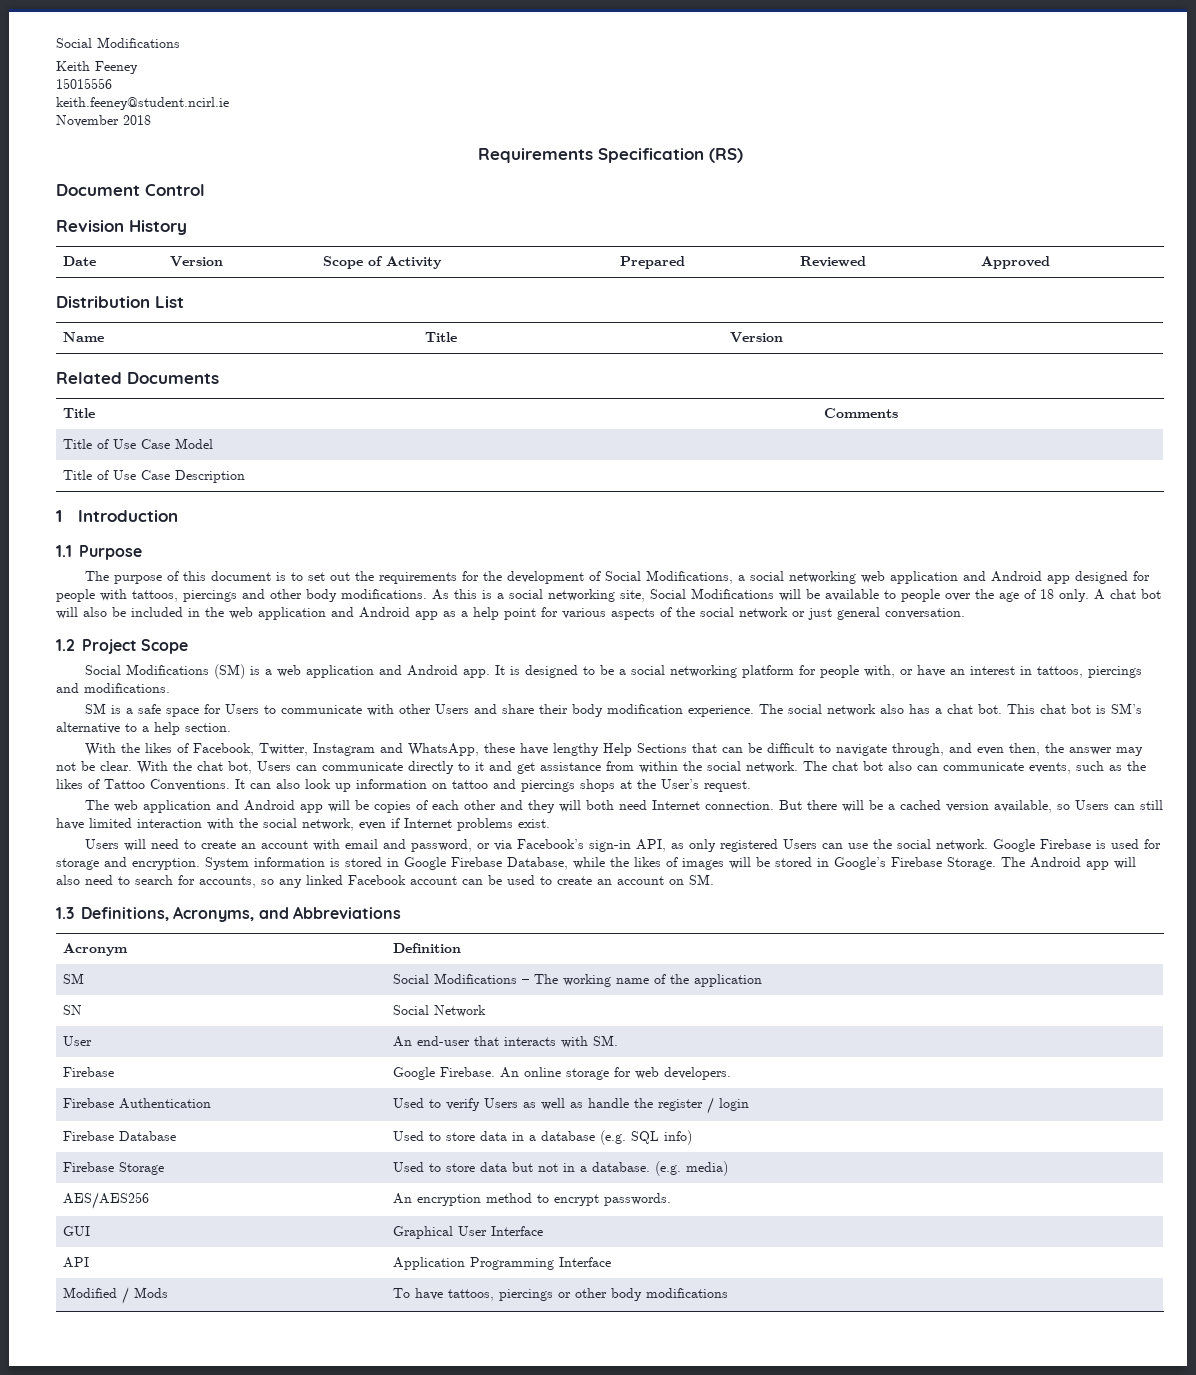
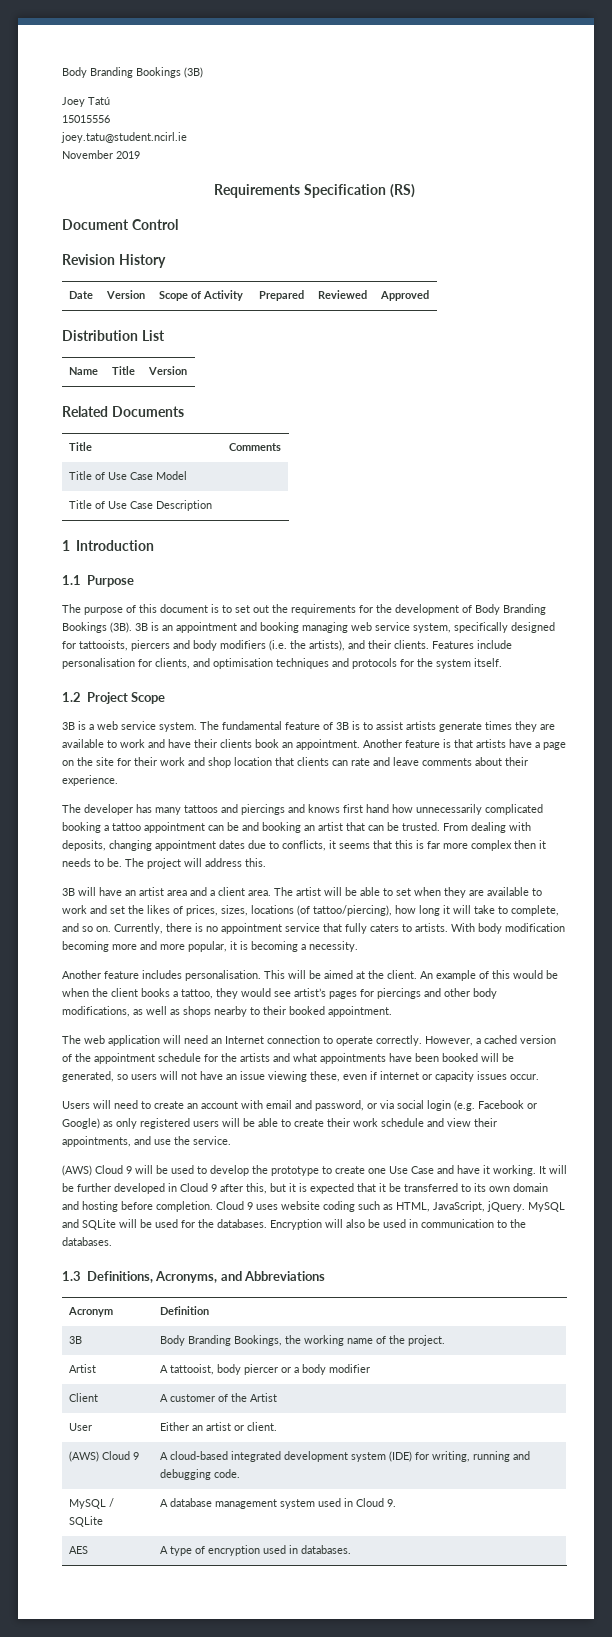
[56,37,180,48] [56,61,138,74] Social Modifications // Keith Feeney -> [62,67,203,78] [62,97,110,107] Body Branding Bookings (3B) // Joey Tatú
[56,97,229,110] keith.feeney@student.ncirl.ie -> [61,132,187,143] joey.tatu@student.ncirl.ie
[123,115,151,125] 2018 -> [116,151,140,159] 2019
[605,570,1151,584] [56,588,1161,602] [56,607,965,620] [56,639,189,654] [85,664,1143,679] [56,683,170,693] [85,703,1143,717] [56,722,231,735] [85,743,1144,756] [56,761,1146,774] [56,779,751,792] [85,800,1164,813] [56,818,550,831] Social Modifications, a social networking web application and Android app designed for people with tattoos, piercings and other body modifications. As this is a social networking site, Social Modifications will be available to people over the age of 18 only. A chat bot will also be included in the web application and Android app as a help point for various aspects of the social network or just general conversation. // 1.2 Project Scope // Social Modifications (SM) is a web application and Android app. It is designed to be a social networking platform for people with, or have an interest in tattoos, piercings and modifications. // SM is a safe space for Users to communicate with other Users and share their body modification experience. The social network also has a chat bot. This chat bot is SM’s alternative to a help section. // With the likes of Facebook, Twitter, Instagram and WhatsApp, these have lengthy Help Sections that can be difficult to navigate through, and even then, the answer may not be clear. With the chat bot, Users can communicate directly to it and get assistance from within the social network. The chat bot also can communicate events, such as the likes of Tattoo Conventions. It can also look up information on tattoo and piercings shops at the User’s request. // The web application and Android app will be copies of each other and they will both need Internet connection. But there will be a cached version available, so Users can still have limited interaction with the social network, even if Internet problems exist. -> [475,604,546,615] [62,622,555,633] [62,640,512,651] [62,658,502,669] [62,692,166,704] [62,721,555,732] [62,739,566,750] [62,757,528,768] [62,775,118,786] [62,804,543,815] [62,822,531,833] [62,840,546,851] [62,858,266,869] [62,887,542,898] [62,905,559,916] [62,923,565,934] [62,941,358,952] [62,970,558,981] [62,988,497,999] [62,1006,392,1017] [62,1035,556,1046] [62,1053,514,1064] [62,1071,539,1082] Body Branding Bookings (3B). 3B is an appointment and booking managing web service system, specifically designed for tattooists, piercers and body modifiers (i.e. the artists), and their clients. Features include personalisation for clients, and optimisation techniques and protocols for the system itself. // 1.2 Project Scope // 3B is a web service system. The fundamental feature of 3B is to assist artists generate times they are available to work and have their clients book an appointment. Another feature is that artists have a page on the site for their work and shop location that clients can rate and leave comments about their experience. // The developer has many tattoos and piercings and knows first hand how unnecessarily complicated booking a tattoo appointment can be and booking an artist that can be trusted. From dealing with deposits, changing appointment dates due to conflicts, it seems that this is far more complex then it needs to be. The project will address this. // 3B will have an artist area and a client area. The artist will be able to set when they are available to work and set the likes of prices, sizes, locations (of tattoo/piercing), how long it will take to complete, and so on. Currently, there is no appointment service that fully caters to artists. With body modification becoming more and more popular, it is becoming a necessity. // Another feature includes personalisation. This will be aimed at the client. An example of this would be when the client books a tattoo, they would see artist’s pages for piercings and other body modifications, as well as shops nearby to their booked appointment. // The web application will need an Internet connection to operate correctly. However, a cached version of the appointment schedule for the artists and what appointments have been booked will be generated, so users will not have an issue viewing these, even if internet or capacity issues occur.
[517,839,1162,852] [56,857,1136,870] [56,874,714,888] Facebook’s sign-in API, as only registered Users can use the social network. Google Firebase is used for storage and encryption. System information is stored in Google Firebase Database, while the likes of images will be stored in Google’s Firebase Storage. The Android app will also need to search for accounts, so any linked Facebook account can be used to create an account on SM. -> [397,1100,537,1111] [62,1118,497,1129] [62,1136,231,1147] [62,1165,567,1176] [62,1183,548,1194] [62,1201,565,1212] [62,1219,526,1230] [62,1237,112,1246] social login (e.g. Facebook or Google) as only registered users will be able to create their work schedule and view their appointments, and use the service. // (AWS) Cloud 9 will be used to develop the prototype to create one Use Case and have it working. It will be further developed in Cloud 9 after this, but it is expected that it be transferred to its own domain and hosting before completion. Cloud 9 uses website coding such as HTML, JavaScript, jQuery. MySQL and SQLite will be used for the databases. Encryption will also be used in communication to the databases.
[63,973,85,984] [393,973,763,987] [63,1005,83,1015] [393,1005,487,1017] [63,1036,93,1046] [393,1035,619,1048] [63,1067,115,1077] [393,1067,732,1080] [63,1098,212,1109] [393,1097,750,1114] [63,1131,177,1141] [393,1130,693,1145] [63,1162,165,1175] [393,1161,729,1176] [63,1192,150,1209] [393,1193,672,1206] [63,1226,91,1236] [393,1226,544,1239] [63,1257,90,1268] [393,1257,612,1270] [63,1287,169,1304] [393,1288,729,1301] SM | Social Modifications – The working name of the application // SN | Social Network // User | An end-user that interacts with SM. // Firebase | Google Firebase. An online storage for web developers. // Firebase Authentication | Used to verify Users as well as handle the register / login // Firebase Database | Used to store data in a database (e.g. SQL info) // Firebase Storage | Used to store data but not in a database. (e.g. media) // AES/AES256 | An encryption method to encrypt passwords. // GUI | Graphical User Interface // API | Application Programming Interface // Modified / Mods | To have tattoos, piercings or other body modifications -> [68,1336,82,1344] [159,1335,445,1346] [68,1364,96,1373] [159,1364,370,1375] [68,1393,98,1402] [159,1393,277,1402] [68,1423,92,1431] [159,1422,277,1431] [68,1451,139,1462] [159,1451,530,1462] [159,1469,240,1480] [68,1498,114,1509] [68,1516,103,1527] [159,1498,396,1509] [68,1546,88,1554] [159,1545,351,1556] 3B | Body Branding Bookings, the working name of the project. // Artist | A tattooist, body piercer or a body modifier // Client | A customer of the Artist // User | Either an artist or client. // (AWS) Cloud 9 | A cloud-based integrated development system (IDE) for writing, running and debugging code. // MySQL / SQLite | A database management system used in Cloud 9. // AES | A type of encryption used in databases.

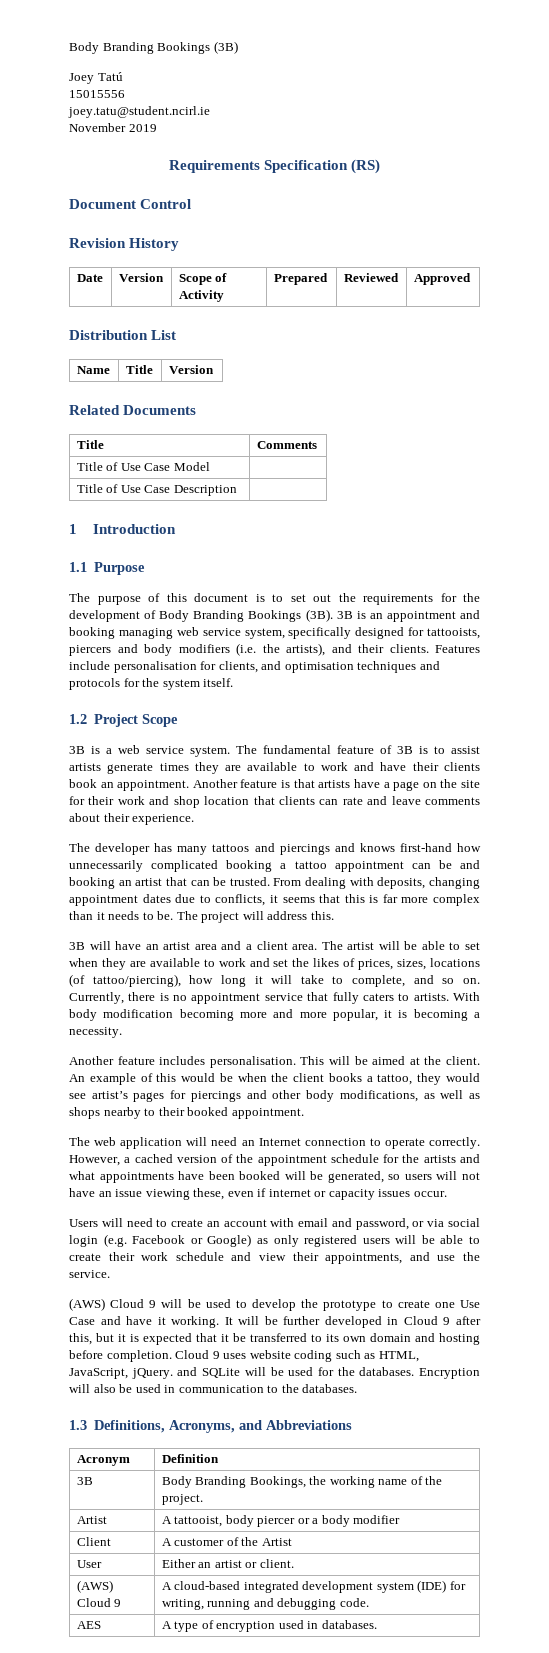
[343,804,389,813] first hand -> [399,843,452,852] first-hand
[514,840,536,849] then -> [69,911,93,920] than
[528,1202,565,1212] MySQL -> (173, 1373) none
[68,1498,114,1509] [68,1516,103,1527] [159,1498,396,1509] // MySQL / SQLite | A database management system used in Cloud 9. -> (369, 1602) none

